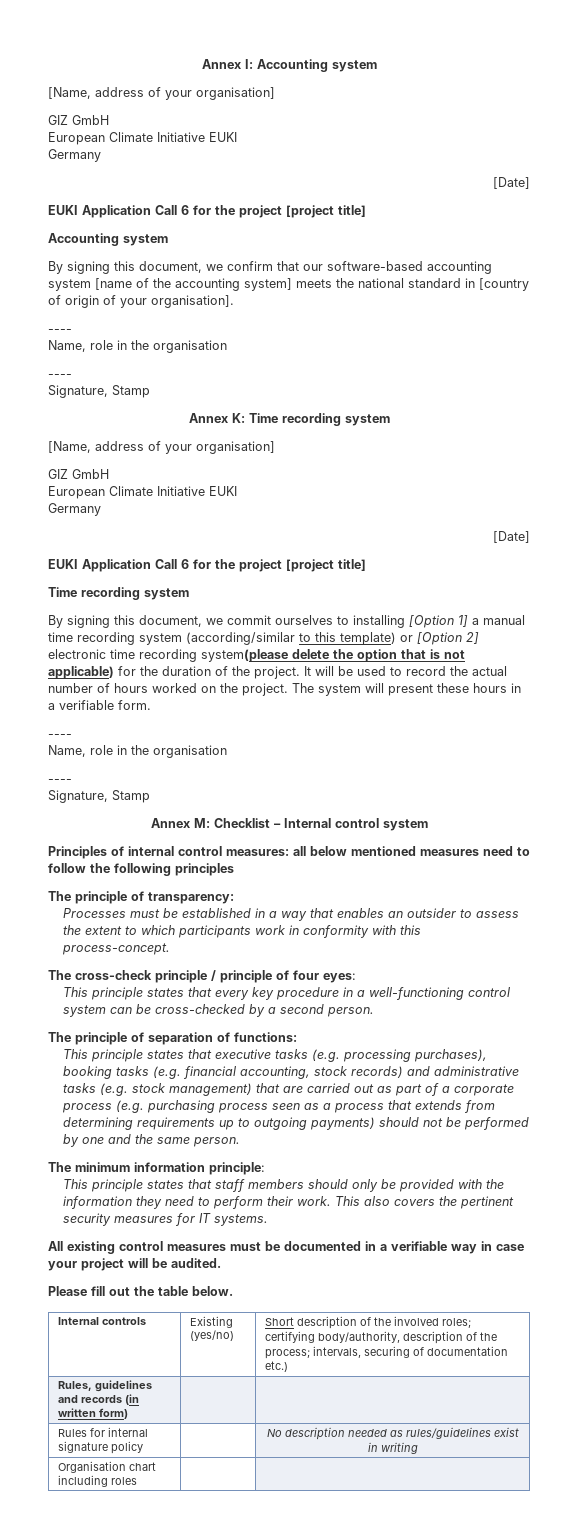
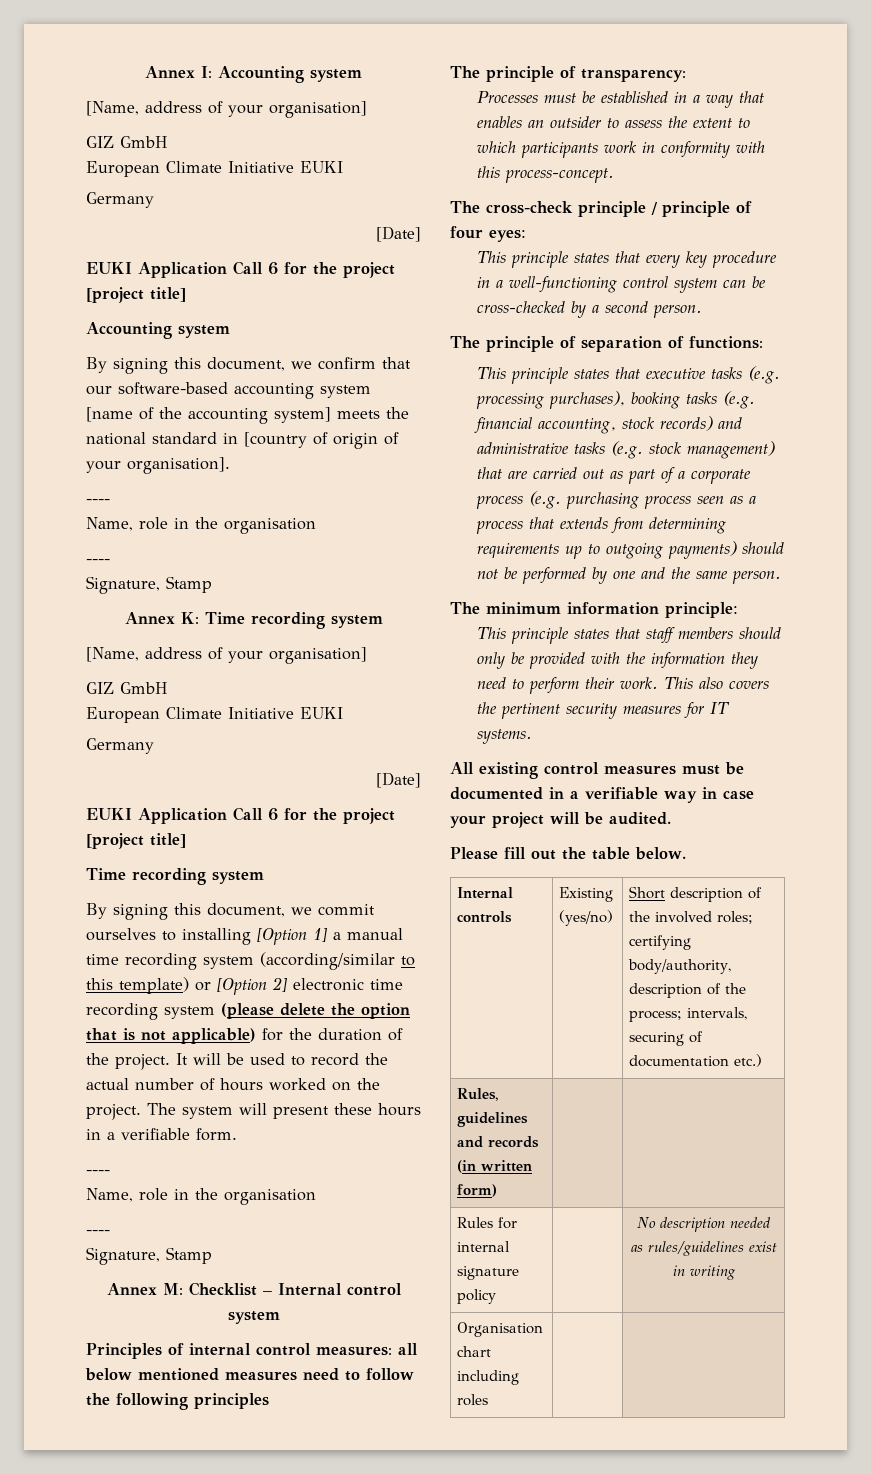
[201,649,288,662] system(please -> [164,1003,274,1019] system (please

